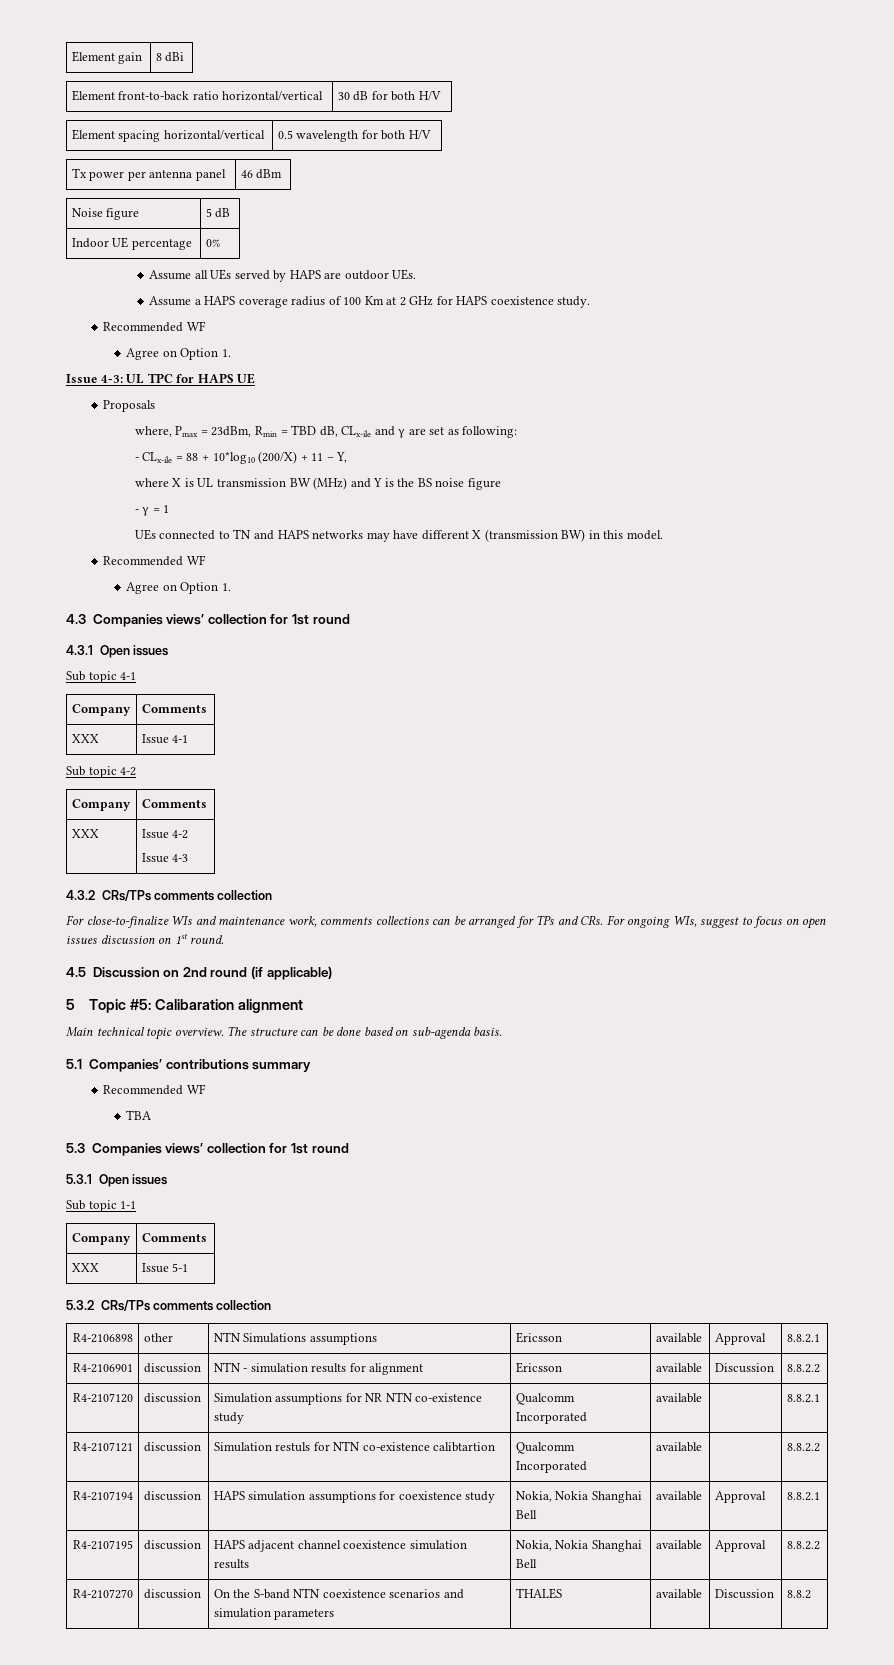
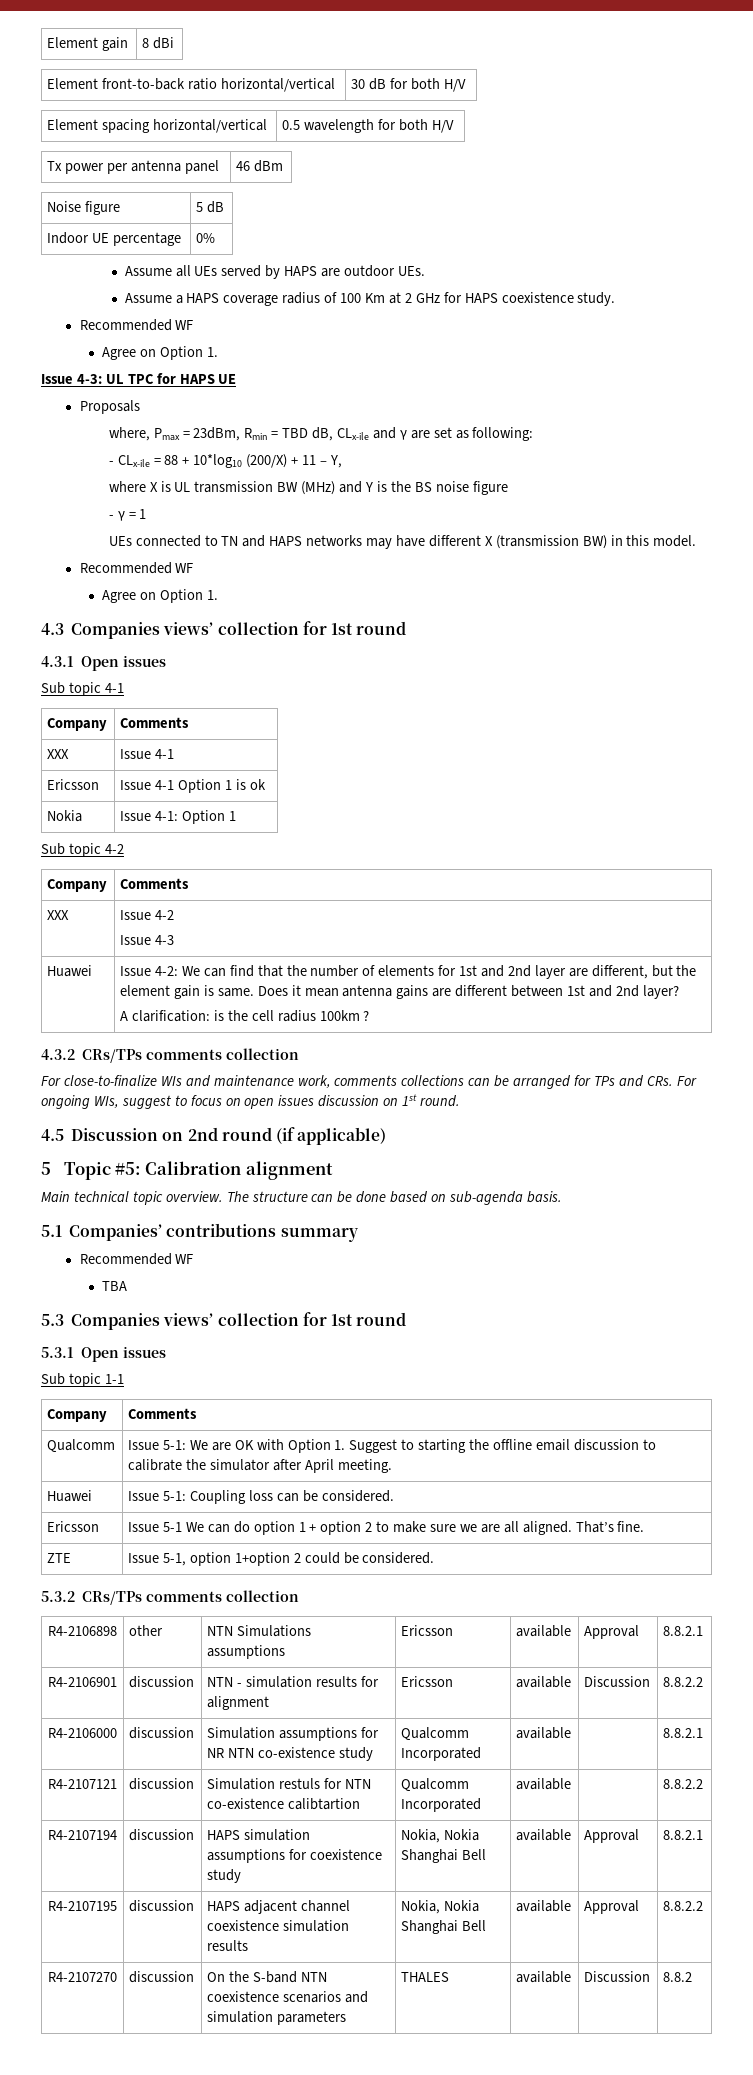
(189, 739) none -> [47,779,100,790] [120,779,266,793] [47,810,83,822] [120,810,236,824] // Ericsson | Issue 4-1 Option 1 is ok // Nokia | Issue 4-1: Option 1
(189, 858) none -> [47,965,93,977] [120,965,697,979] [120,985,679,999] [120,1010,370,1022] // Huawei | Issue 4-2: We can find that the number of elements for 1st and 2nd layer are different, but the element gain is same. Does it mean antenna gains are different between 1st and 2nd layer? // A clarification: is the cell radius 100km ?
[154,999,234,1010] Calibaration -> [145,1161,242,1175] Calibration
[71,1263,99,1272] [141,1263,189,1273] XXX | Issue 5-1 -> [47,1439,116,1453] [128,1439,656,1453] [128,1459,392,1473] [47,1490,93,1502] [128,1490,394,1504] [47,1521,100,1532] [128,1521,645,1535] [47,1553,72,1563] [128,1552,435,1566] Qualcomm | Issue 5-1: We are OK with Option 1. Suggest to starting the offline email discussion to calibrate the simulator after April meeting. // Huawei | Issue 5-1: Coupling loss can be considered. // Ericsson | Issue 5-1 We can do option 1 + option 2 to make sure we are all aligned. That’s fine. // ZTE | Issue 5-1, option 1+option 2 could be considered.
[72,1393,133,1403] R4-2107120 -> [48,1728,117,1738] R4-2106000

